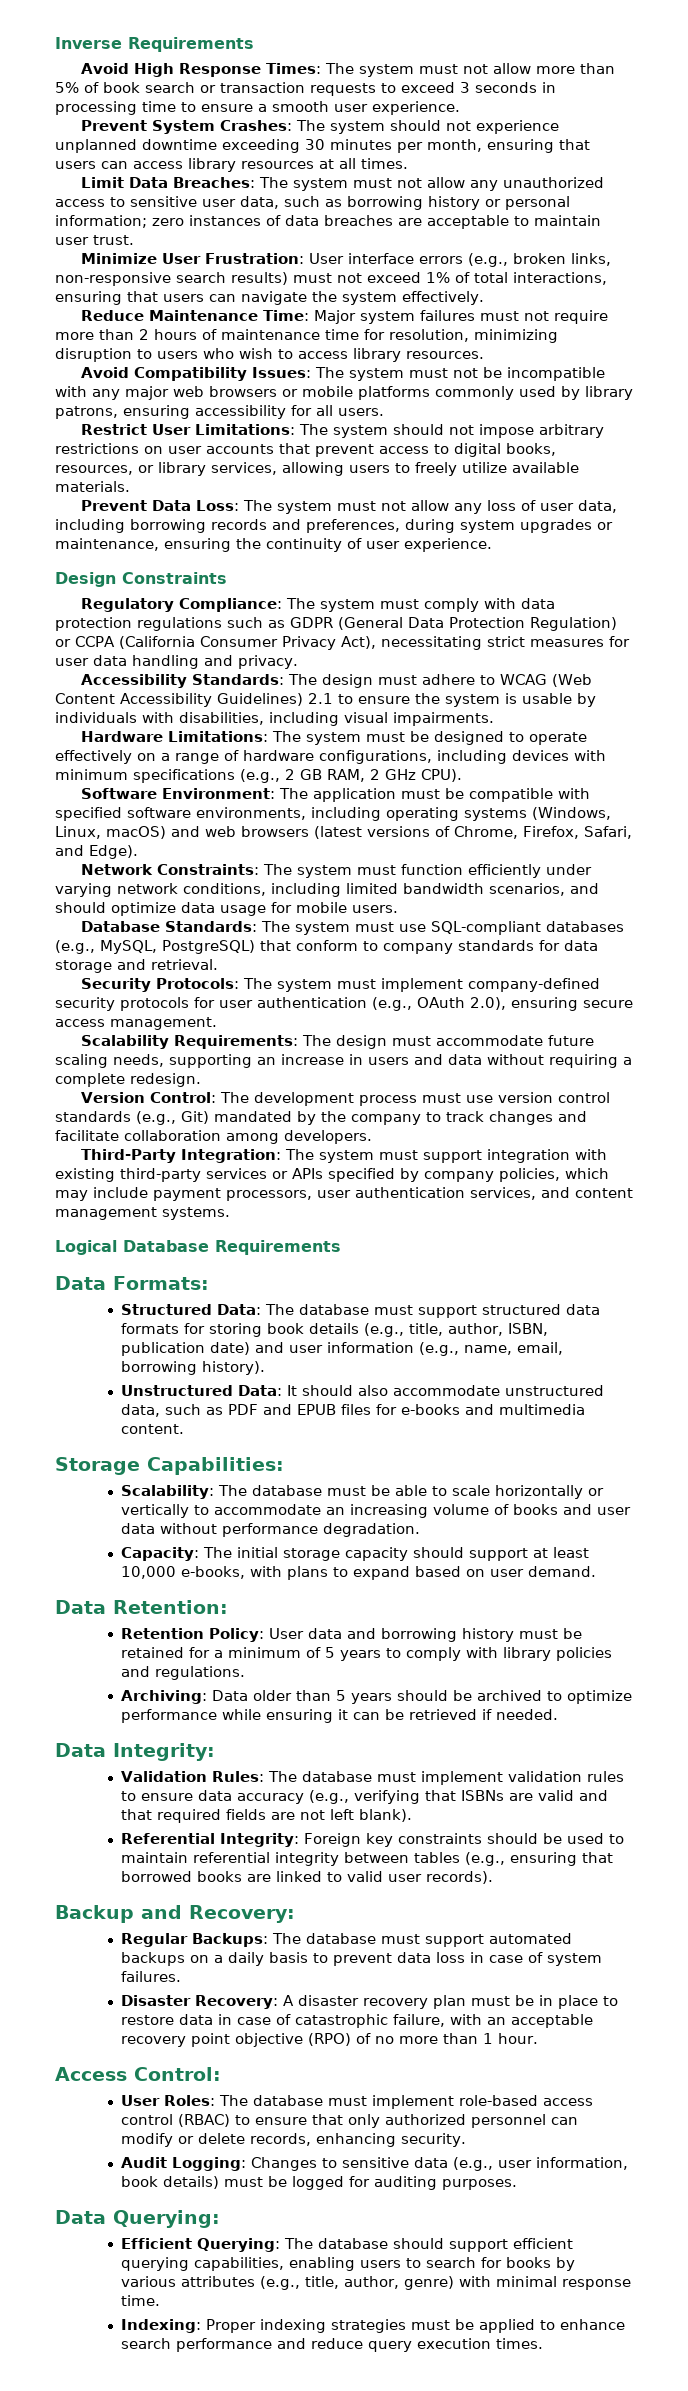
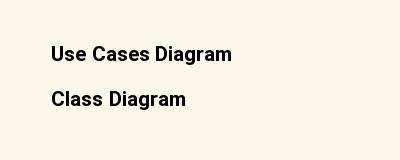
[55,37,254,52] [81,63,616,77] [55,82,556,96] [55,101,460,115] [81,120,560,134] [55,139,590,153] [55,158,408,172] [81,177,605,191] [55,196,570,210] [55,215,601,229] [55,235,134,245] [81,253,612,267] [55,272,607,286] [55,291,484,305] [81,310,609,324] [55,329,558,343] [55,348,484,362] [81,367,606,381] [55,386,633,400] [55,405,384,419] [81,424,605,438] [55,443,556,457] [55,462,579,476] [55,481,130,492] [81,500,618,514] [55,519,613,533] [55,538,492,552] [55,572,227,587] [81,598,556,612] [55,617,617,631] [55,636,630,650] [55,655,298,669] [81,674,593,688] [55,693,596,707] [55,712,494,726] [81,731,588,745] [55,750,606,764] [55,769,462,783] [81,788,591,802] [55,807,611,821] [55,826,632,839] [55,845,138,859] [81,864,593,878] [55,883,599,897] [55,902,398,916] [81,921,625,935] [55,940,598,954] [55,959,218,973] [81,978,601,992] [55,997,633,1011] [55,1017,217,1030] [81,1035,595,1049] [55,1054,632,1068] [55,1073,201,1087] [81,1092,611,1106] [55,1111,587,1125] [55,1130,372,1144] [81,1149,608,1163] [55,1168,609,1182] [55,1187,633,1201] [55,1207,230,1220] [55,1240,341,1255] [55,1276,209,1290] [121,1304,601,1318] [121,1323,549,1337] [121,1342,564,1356] [121,1361,266,1375] [121,1385,605,1396] [121,1404,586,1417] [121,1424,185,1434] [55,1457,284,1475] [121,1485,605,1499] [121,1504,632,1518] [121,1523,421,1537] [121,1547,590,1561] [121,1566,597,1580] [55,1600,228,1614] [121,1628,583,1642] [121,1647,613,1661] [121,1666,246,1680] [121,1690,633,1704] [121,1709,559,1723] [55,1743,215,1761] [121,1771,625,1785] [121,1790,609,1804] [121,1809,413,1823] [121,1833,625,1847] [121,1852,614,1866] [121,1871,494,1884] [55,1905,295,1923] [121,1933,573,1947] [121,1952,603,1966] [121,1971,182,1982] [121,1995,619,2009] [121,2014,594,2028] [121,2033,539,2047] [55,2067,221,2081] [121,2095,594,2109] [121,2114,579,2128] [121,2133,467,2147] [121,2157,629,2171] [121,2176,518,2190] [55,2210,220,2228] [121,2238,574,2252] [121,2257,576,2271] [121,2276,632,2290] [121,2295,161,2306] [121,2319,626,2333] [121,2338,544,2352] Inverse Requirements // Avoid High Response Times: The system must not allow more than 5% of book search or transaction requests to exceed 3 seconds in processing time to ensure a smooth user experience. // Prevent System Crashes: The system should not experience unplanned downtime exceeding 30 minutes per month, ensuring that users can access library resources at all times. // Limit Data Breaches: The system must not allow any unauthorized access to sensitive user data, such as borrowing history or personal information; zero instances of data breaches are acceptable to maintain user trust. // Minimize User Frustration: User interface errors (e.g., broken links, non-responsive search results) must not exceed 1% of total interactions, ensuring that users can navigate the system effectively. // Reduce Maintenance Time: Major system failures must not require more than 2 hours of maintenance time for resolution, minimizing disruption to users who wish to access library resources. // Avoid Compatibility Issues: The system must not be incompatible with any major web browsers or mobile platforms commonly used by library patrons, ensuring accessibility for all users. // Restrict User Limitations: The system should not impose arbitrary restrictions on user accounts that prevent access to digital books, resources, or library services, allowing users to freely utilize available materials. // Prevent Data Loss: The system must not allow any loss of user data, including borrowing records and preferences, during system upgrades or maintenance, ensuring the continuity of user experience. // Design Constraints // Regulatory Compliance: The system must comply with data protection regulations such as GDPR (General Data Protection Regulation) or CCPA (California Consumer Privacy Act), necessitating strict measures for user data handling and privacy. // Accessibility Standards: The design must adhere to WCAG (Web Content Accessibility Guidelines) 2.1 to ensure the system is usable by individuals with disabilities, including visual impairments. // Hardware Limitations: The system must be designed to operate effectively on a range of hardware configurations, including devices with minimum specifications (e.g., 2 GB RAM, 2 GHz CPU). // Software Environment: The application must be compatible with specified software environments, including operating systems (Windows, Linux, macOS) and web browsers (latest versions of Chrome, Firefox, Safari, and Edge). // Network Constraints: The system must function efficiently under varying network conditions, including limited bandwidth scenarios, and should optimize data usage for mobile users. // Database Standards: The system must use SQL-compliant databases (e.g., MySQL, PostgreSQL) that conform to company standards for data storage and retrieval. // Security Protocols: The system must implement company-defined security protocols for user authentication (e.g., OAuth 2.0), ensuring secure access management. // Scalability Requirements: The design must accommodate future scaling needs, supporting an increase in users and data without requiring a complete redesign. // Version Control: The development process must use version control standards (e.g., Git) mandated by the company to track changes and facilitate collaboration among developers. // Third-Party Integration: The system must support integration with existing third-party services or APIs specified by company policies, which may include payment processors, user authentication services, and content management systems. // Logical Database Requirements // Data Formats: // Structured Data: The database must support structured data formats for storing book details (e.g., title, author, ISBN, publication date) and user information (e.g., name, email, borrowing history). // Unstructured Data: It should also accommodate unstructured data, such as PDF and EPUB files for e-books and multimedia content. // Storage Capabilities: // Scalability: The database must be able to scale horizontally or vertically to accommodate an increasing volume of books and user data without performance degradation. // Capacity: The initial storage capacity should support at least 10,000 e-books, with plans to expand based on user demand. // Data Retention: // Retention Policy: User data and borrowing history must be retained for a minimum of 5 years to comply with library policies and regulations. // Archiving: Data older than 5 years should be archived to optimize performance while ensuring it can be retrieved if needed. // Data Integrity: // Validation Rules: The database must implement validation rules to ensure data accuracy (e.g., verifying that ISBNs are valid and that required fields are not left blank). // Referential Integrity: Foreign key constraints should be used to maintain referential integrity between tables (e.g., ensuring that borrowed books are linked to valid user records). // Backup and Recovery: // Regular Backups: The database must support automated backups on a daily basis to prevent data loss in case of system failures. // Disaster Recovery: A disaster recovery plan must be in place to restore data in case of catastrophic failure, with an acceptable recovery point objective (RPO) of no more than 1 hour. // Access Control: // User Roles: The database must implement role-based access control (RBAC) to ensure that only authorized personnel can modify or delete records, enhancing security. // Audit Logging: Changes to sensitive data (e.g., user information, book details) must be logged for auditing purposes. // Data Querying: // Efficient Querying: The database should support efficient querying capabilities, enabling users to search for books by various attributes (e.g., title, author, genre) with minimal response time. // Indexing: Proper indexing strategies must be applied to enhance search performance and reduce query execution times. -> [51,46,233,65] [51,91,186,110] Use Cases Diagram // Class Diagram

